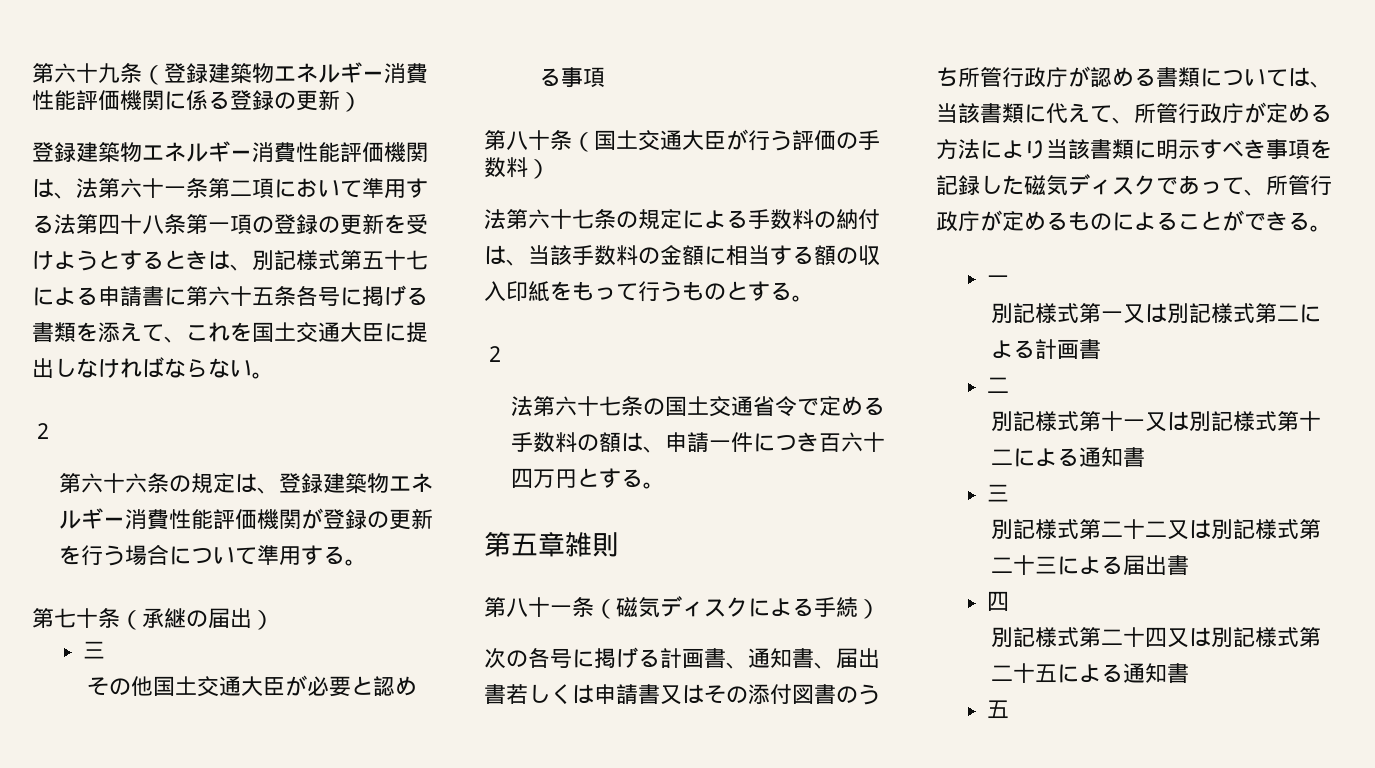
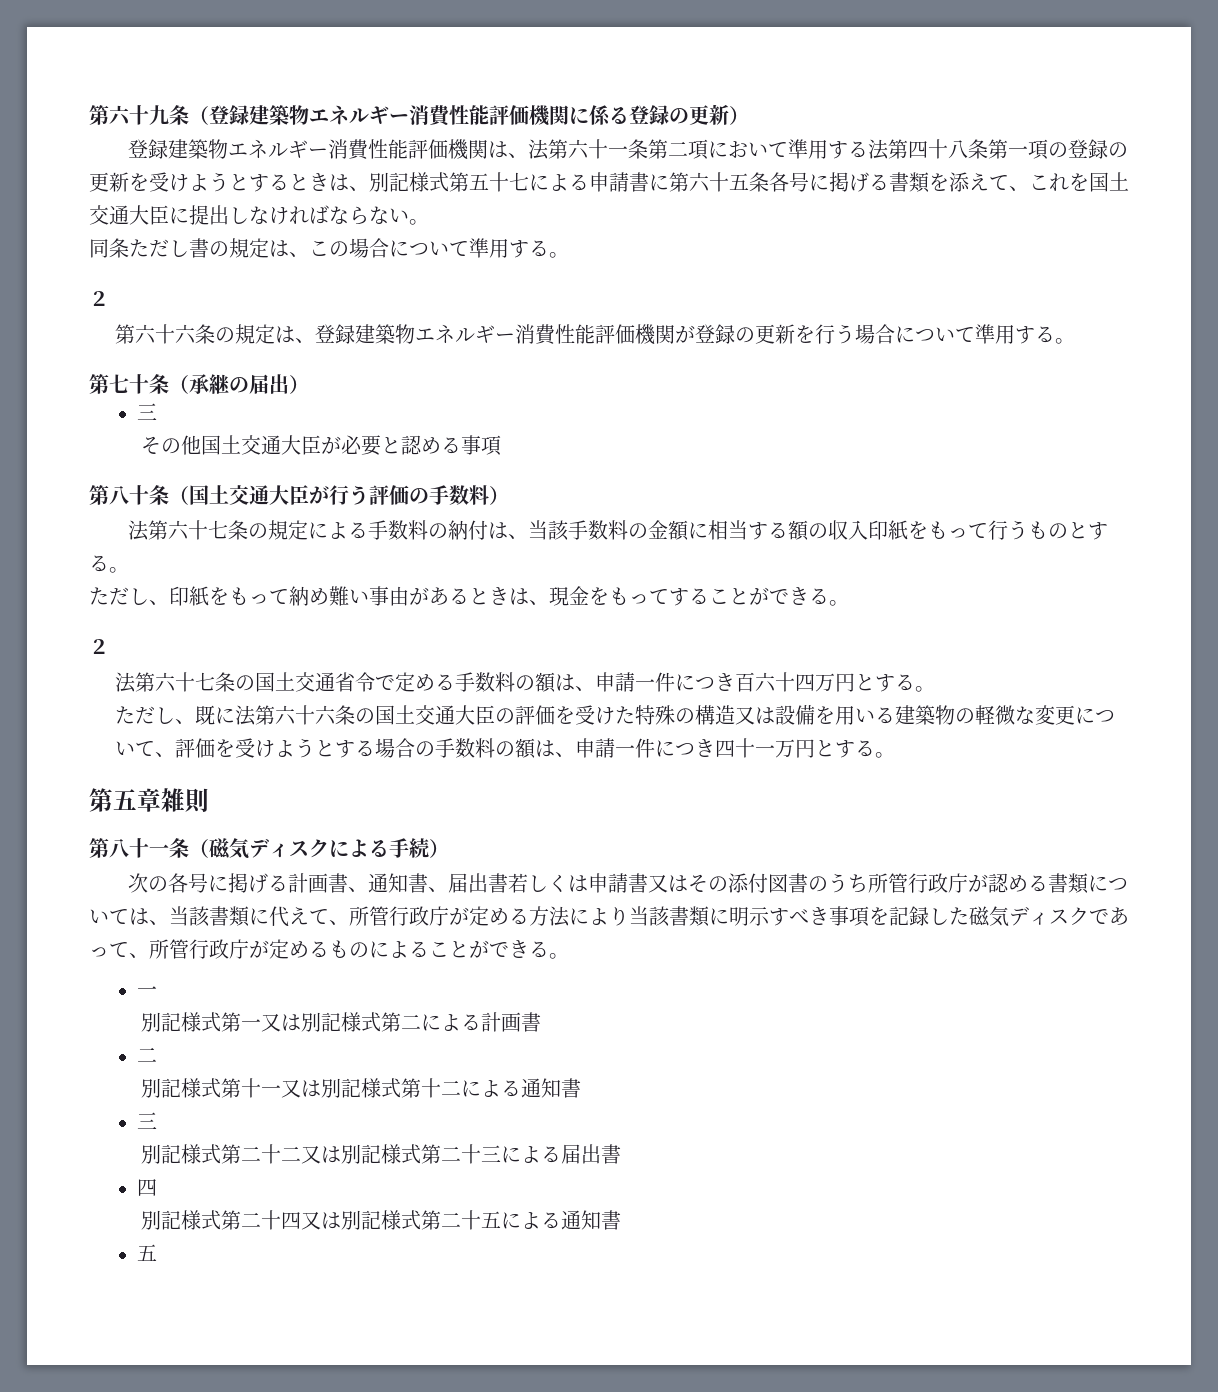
(274, 375) none -> [89,238,569,258] // 同条ただし書の規定は、この場合について準用する。
(814, 298) none -> [89,586,849,606] // ただし、印紙をもって納め難い事由があるときは、現金をもってすることができる。
(666, 485) none -> [115,705,1116,726] [115,738,896,759] // ただし、既に法第六十六条の国土交通大臣の評価を受けた特殊の構造又は設備を用いる建築物の軽微な変更について、評価を受けようとする場合の手数料の額は、申請一件につき四十一万円とする。

